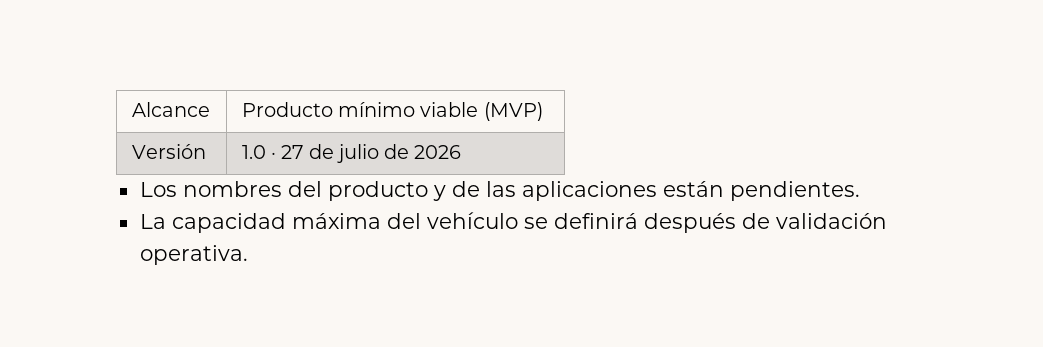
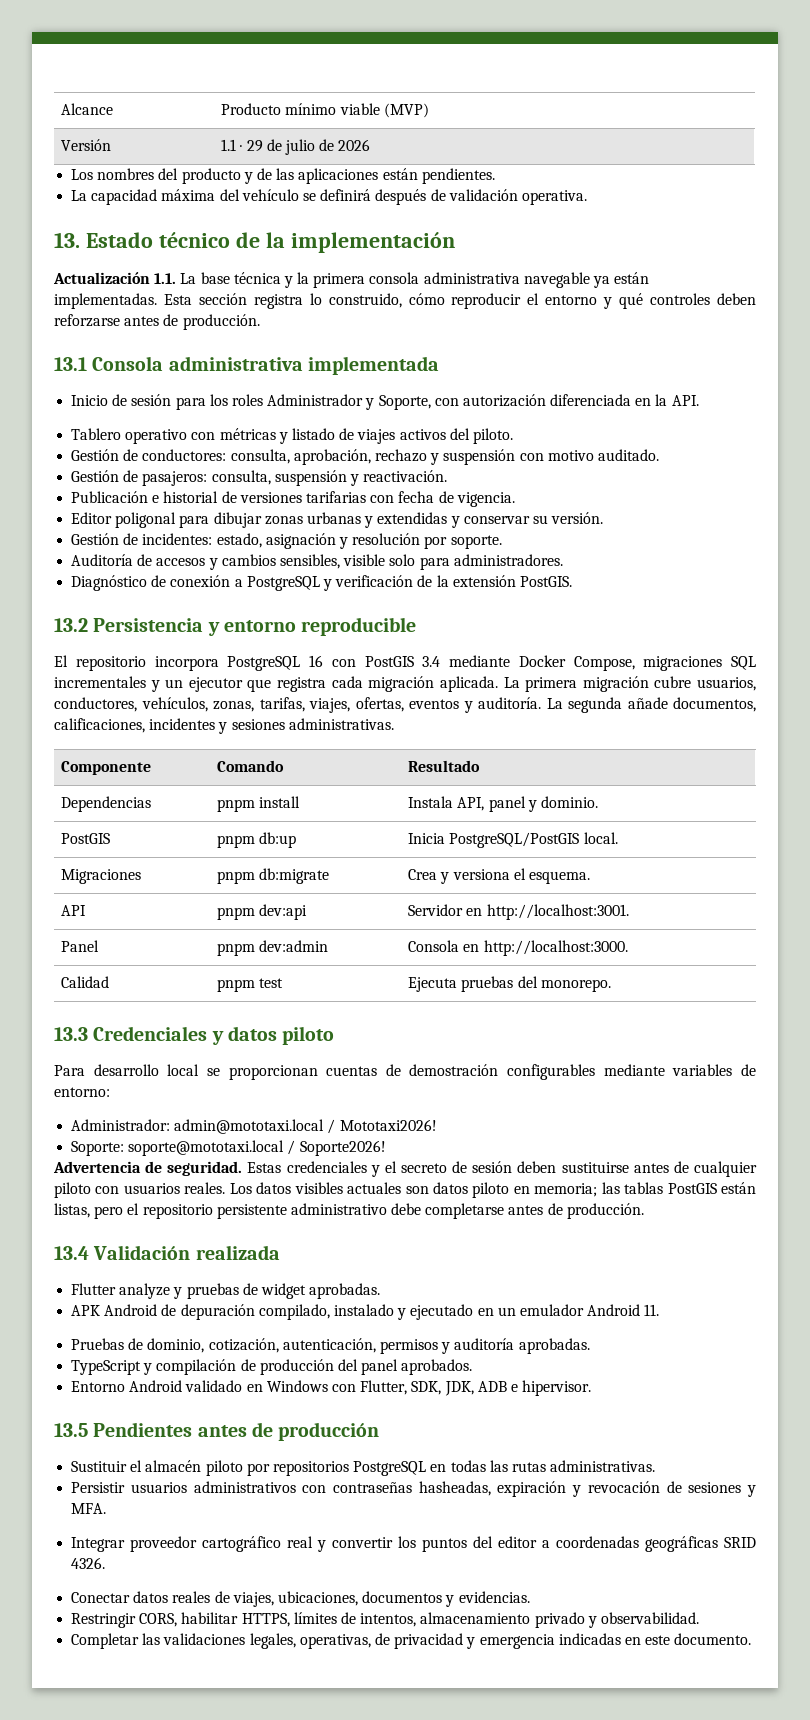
[241,145,304,159] 1.0 · 27 -> [221,139,263,152] 1.1 · 29
(248, 255) none -> [54,232,455,253] [53,272,650,288] [54,293,756,309] [54,314,260,330] [54,356,439,375] [71,394,699,410] [71,428,513,444] [71,449,659,465] [71,470,448,486] [71,491,515,507] [71,512,604,528] [71,533,502,549] [71,554,563,570] [71,575,572,591] [54,617,417,636] [54,655,756,671] [54,676,757,692] [54,697,756,713] [54,718,394,734] [61,761,152,775] [217,760,285,772] [408,760,481,772] [61,796,152,812] [217,796,301,812] [408,796,598,812] [61,833,111,844] [217,832,297,848] [408,832,618,848] [61,869,142,884] [217,868,330,884] [408,868,590,884] [61,905,87,916] [217,904,308,920] [408,904,629,920] [61,940,100,952] [217,940,329,956] [408,940,628,956] [61,976,110,988] [217,978,284,992] [408,976,611,992] [54,1026,335,1045] [54,1064,756,1080] [54,1087,110,1097] [71,1119,437,1134] [71,1140,386,1156] [53,1161,757,1177] [54,1182,756,1198] [54,1203,644,1219] [54,1245,280,1260] [71,1283,381,1299] [71,1304,660,1320] [71,1338,590,1354] [71,1359,473,1375] [71,1380,592,1396] [54,1422,380,1441] [71,1460,656,1476] [71,1481,757,1497] [71,1503,107,1514] [71,1536,757,1552] [71,1557,106,1569] [71,1591,530,1607] [71,1612,699,1628] [71,1633,752,1649] // 13. Estado técnico de la implementación // Actualización 1.1. La base técnica y la primera consola administrativa navegable ya están implementadas. Esta sección registra lo construido, cómo reproducir el entorno y qué controles deben reforzarse antes de producción. // 13.1 Consola administrativa implementada // Inicio de sesión para los roles Administrador y Soporte, con autorización diferenciada en la API. // Tablero operativo con métricas y listado de viajes activos del piloto. // Gestión de conductores: consulta, aprobación, rechazo y suspensión con motivo auditado. // Gestión de pasajeros: consulta, suspensión y reactivación. // Publicación e historial de versiones tarifarias con fecha de vigencia. // Editor poligonal para dibujar zonas urbanas y extendidas y conservar su versión. // Gestión de incidentes: estado, asignación y resolución por soporte. // Auditoría de accesos y cambios sensibles, visible solo para administradores. // Diagnóstico de conexión a PostgreSQL y verificación de la extensión PostGIS. // 13.2 Persistencia y entorno reproducible // El repositorio incorpora PostgreSQL 16 con PostGIS 3.4 mediante Docker Compose, migraciones SQL incrementales y un ejecutor que registra cada migración aplicada. La primera migración cubre usuarios, conductores, vehículos, zonas, tarifas, viajes, ofertas, eventos y auditoría. La segunda añade documentos, calificaciones, incidentes y sesiones administrativas. // Componente | Comando | Resultado // Dependencias | pnpm install | Instala API, panel y dominio. // PostGIS | pnpm db:up | Inicia PostgreSQL/PostGIS local. // Migraciones | pnpm db:migrate | Crea y versiona el esquema. // API | pnpm dev:api | Servidor en http://localhost:3001. // Panel | pnpm dev:admin | Consola en http://localhost:3000. // Calidad | pnpm test | Ejecuta pruebas del monorepo. // 13.3 Credenciales y datos piloto // Para desarrollo local se proporcionan cuentas de demostración configurables mediante variables de entorno: // Administrador: admin@mototaxi.local / Mototaxi2026! // Soporte: soporte@mototaxi.local / Soporte2026! // Advertencia de seguridad. Estas credenciales y el secreto de sesión deben sustituirse antes de cualquier piloto con usuarios reales. Los datos visibles actuales son datos piloto en memoria; las tablas PostGIS están listas, pero el repositorio persistente administrativo debe completarse antes de producción. // 13.4 Validación realizada // Flutter analyze y pruebas de widget aprobadas. // APK Android de depuración compilado, instalado y ejecutado en un emulador Android 11. // Pruebas de dominio, cotización, autenticación, permisos y auditoría aprobadas. // TypeScript y compilación de producción del panel aprobados. // Entorno Android validado en Windows con Flutter, SDK, JDK, ADB e hipervisor. // 13.5 Pendientes antes de producción // Sustituir el almacén piloto por repositorios PostgreSQL en todas las rutas administrativas. // Persistir usuarios administrativos con contraseñas hasheadas, expiración y revocación de sesiones y MFA. // Integrar proveedor cartográfico real y convertir los puntos del editor a coordenadas geográficas SRID 4326. // Conectar datos reales de viajes, ubicaciones, documentos y evidencias. // Restringir CORS, habilitar HTTPS, límites de intentos, almacenamiento privado y observabilidad. // Completar las validaciones legales, operativas, de privacidad y emergencia indicadas en este documento.

